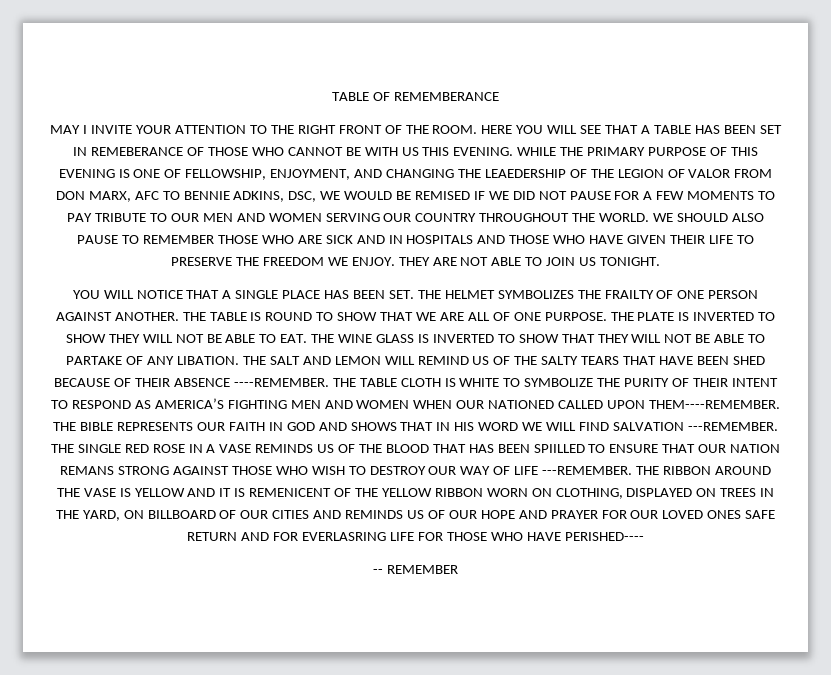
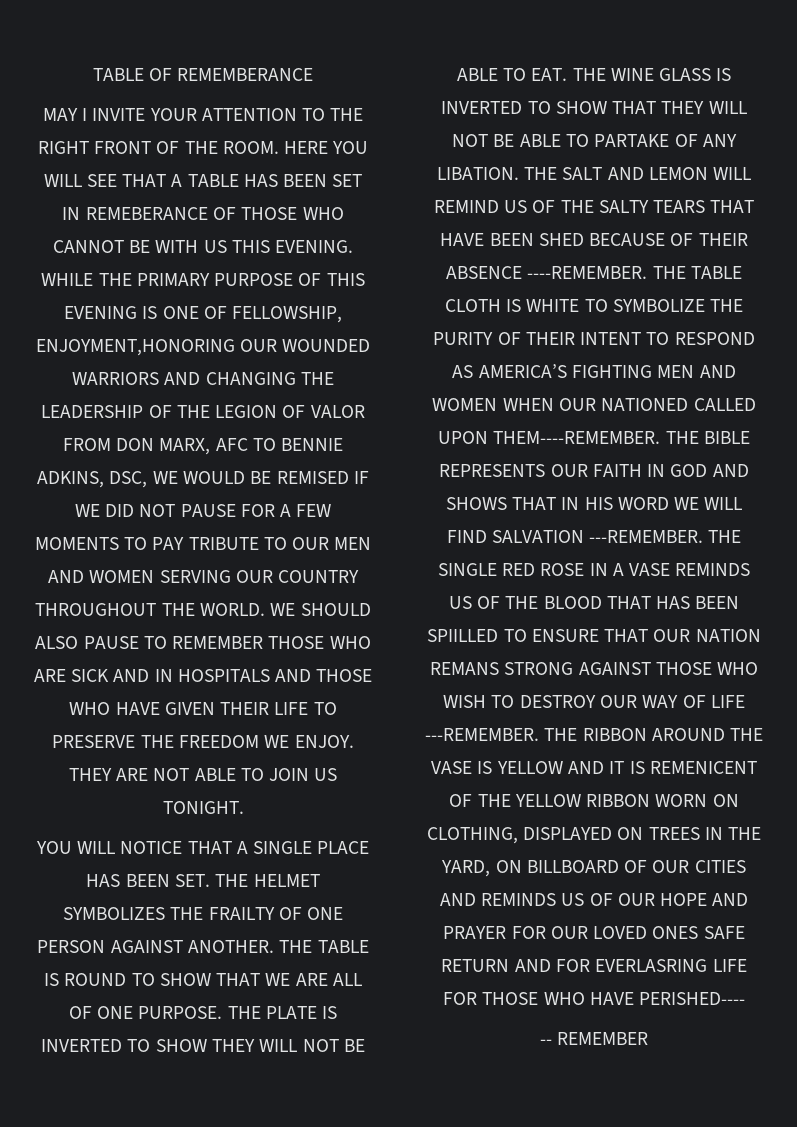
[270,169,351,180] ENJOYMENT, -> [35,339,371,356] [72,372,160,385] ENJOYMENT,HONORING OUR WOUNDED WARRIORS
[484,169,566,178] LEAEDERSHIP -> [41,405,144,418] LEADERSHIP

